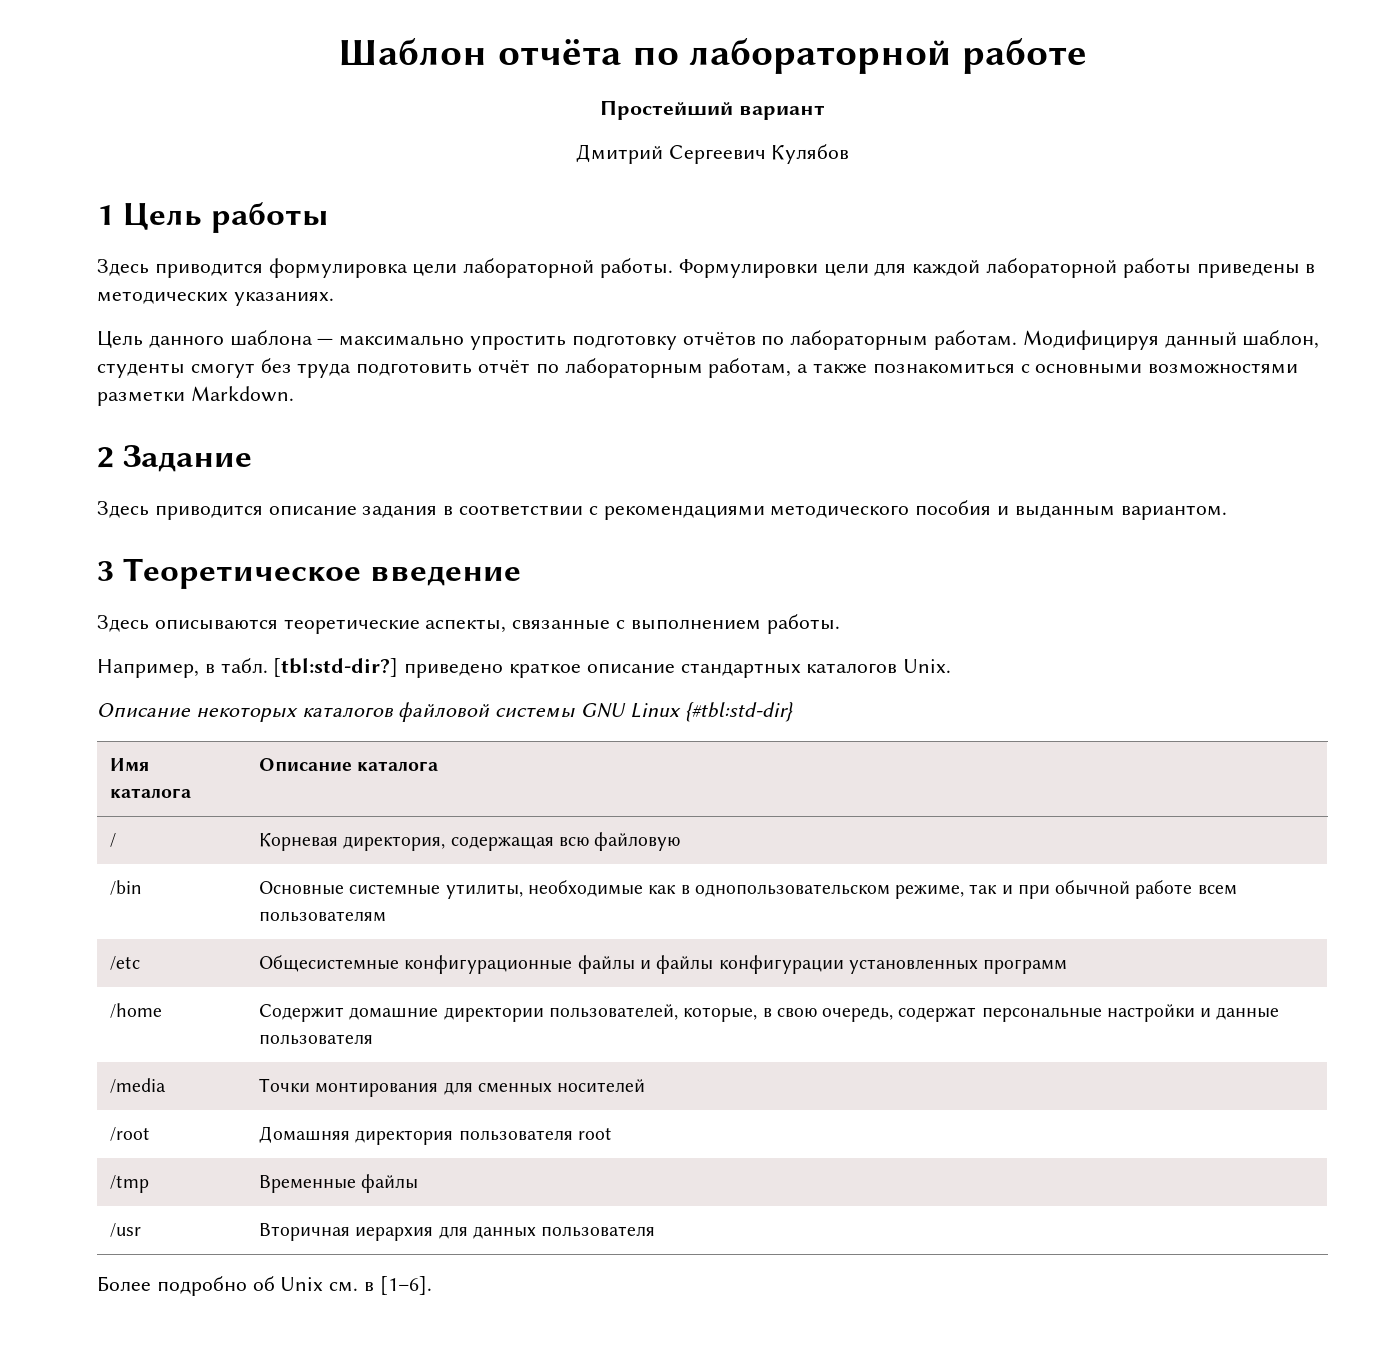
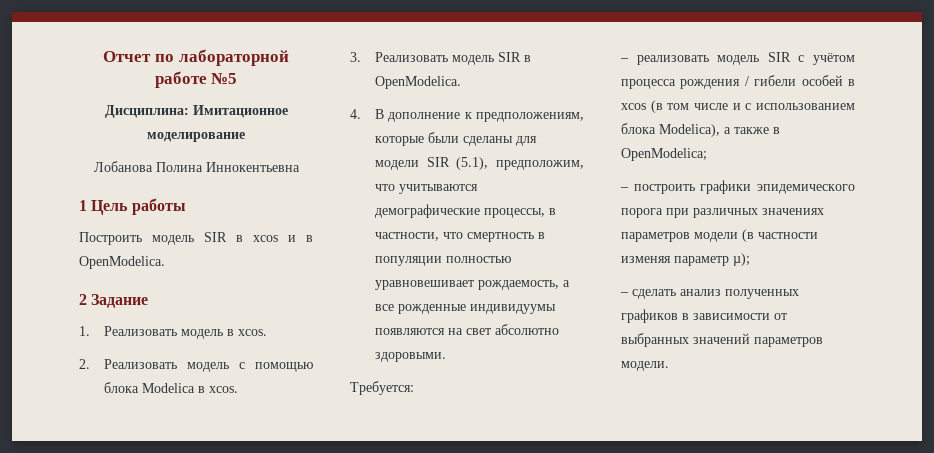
[338,38,621,66] Шаблон отчёта -> [103,51,152,62] Oтчет
[600,100,825,120] [575,144,850,164] [97,202,330,233] [97,258,1316,278] [97,291,334,306] [97,330,1320,350] [97,358,1299,378] [97,386,294,406] [97,445,253,472] [97,500,1227,520] [97,558,522,589] [97,614,840,634] [97,658,952,678] [97,702,793,722] [110,758,150,772] [110,788,192,798] [259,758,439,771] [110,833,117,847] [259,832,681,851] [110,880,143,895] [259,880,1237,899] [259,911,387,922] [110,956,141,970] [259,955,1068,974] [110,1003,163,1018] [259,1004,1280,1022] [259,1034,374,1045] [110,1078,167,1093] [259,1078,646,1097] [110,1127,151,1141] [259,1126,613,1145] [110,1175,150,1193] [259,1174,419,1193] [110,1223,142,1237] [259,1223,656,1241] [97,1276,432,1296] // Простейший вариант // Дмитрий Сергеевич Кулябов // 1 Цель работы // Здесь приводится формулировка цели лабораторной работы. Формулировки цели для каждой лабораторной работы приведены в методических указаниях. // Цель данного шаблона — максимально упростить подготовку отчётов по лабораторным работам. Модифицируя данный шаблон, студенты смогут без труда подготовить отчёт по лабораторным работам, а также познакомиться с основными возможностями разметки Markdown. // 2 Задание // Здесь приводится описание задания в соответствии с рекомендациями методического пособия и выданным вариантом. // 3 Теоретическое введение // Здесь описываются теоретические аспекты, связанные с выполнением работы. // Например, в табл. [tbl:std-dir?] приведено краткое описание стандартных каталогов Unix. // Описание некоторых каталогов файловой системы GNU Linux {#tbl:std-dir} // Имя каталога | Описание каталога // / | Корневая директория, содержащая всю файловую // /bin | Основные системные утилиты, необходимые как в однопользовательском режиме, так и при обычной работе всем пользователям // /etc | Общесистемные конфигурационные файлы и файлы конфигурации установленных программ // /home | Содержит домашние директории пользователей, которые, в свою очередь, содержат персональные настройки и данные пользователя // /media | Точки монтирования для сменных носителей // /root | Домашняя директория пользователя root // /tmp | Временные файлы // /usr | Вторичная иерархия для данных пользователя // Более подробно об Unix см. в [1–6]. -> [211,73,238,84] [104,105,288,118] [147,132,245,142] [93,161,300,172] [79,198,186,215] [79,232,313,245] [79,256,165,269] [79,294,149,308] [79,326,268,339] [79,359,313,372] [104,382,239,393] [350,52,532,65] [375,76,462,89] [350,109,584,122] [375,132,538,146] [375,157,584,170] [375,184,479,194] [375,204,557,218] [375,232,546,242] [375,256,512,266] [375,280,571,290] [375,304,557,314] [375,324,560,335] [375,352,447,362] [350,381,414,395] [620,52,855,65] [621,75,855,89] [621,100,855,113] [621,123,780,137] [621,148,707,161] [620,180,855,194] [621,208,824,218] [621,229,818,242] [621,253,750,266] [620,289,799,299] [621,309,787,323] [621,333,823,347] [621,361,669,371] №5 // Дисциплина: Имитационное моделирование // Лобанова Полина Иннокентьевна // 1 Цель работы // Построить модель SIR в xcos и в OpenModelica. // 2 Задание // 1. Реализовать модель в xcos. // 2. Реализовать модель с помощью блока Modelica в xcos. // 3. Реализовать модель SIR в OpenModelica. // 4. В дополнение к предположениям, которые были сделаны для модели SIR (5.1), предположим, что учитываются демографические процессы, в частности, что смертность в популяции полностью уравновешивает рождаемость, а все рожденные индивидуумы появляются на свет абсолютно здоровыми. // Требуется: // – реализовать модель SIR с учётом процесса рождения / гибели особей в xcos (в том числе и с использованием блока Modelica), а также в OpenModelica; // – построить графики эпидемического порога при различных значениях параметров модели (в частности изменяя параметр µ); // – сделать анализ полученных графиков в зависимости от выбранных значений параметров модели.

